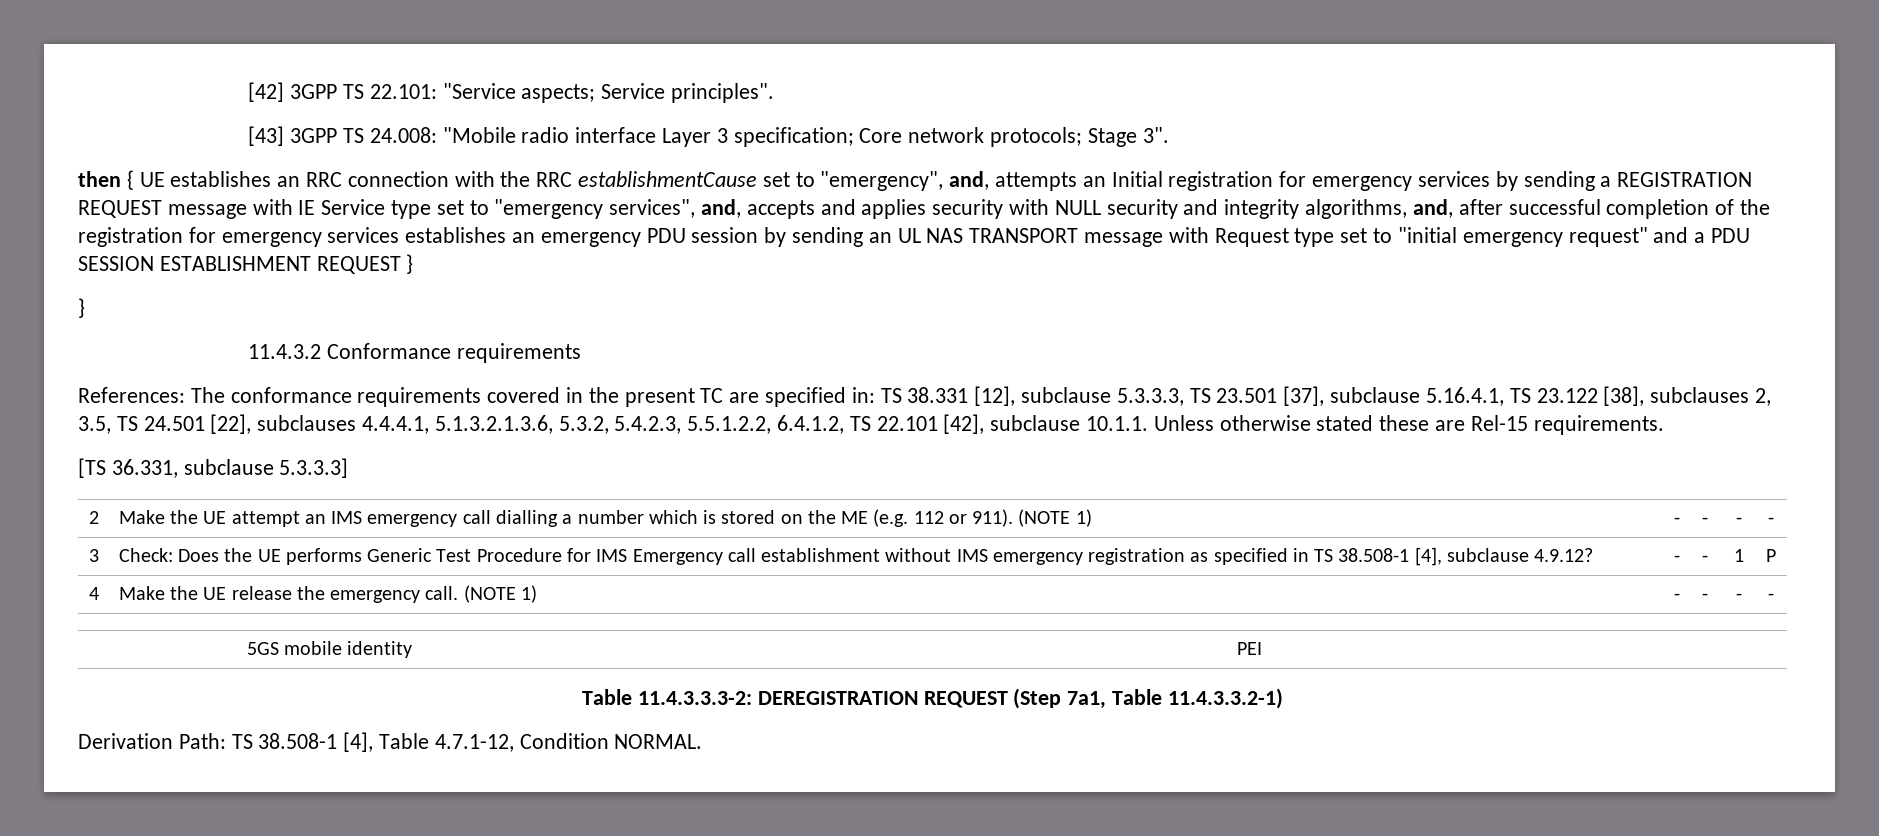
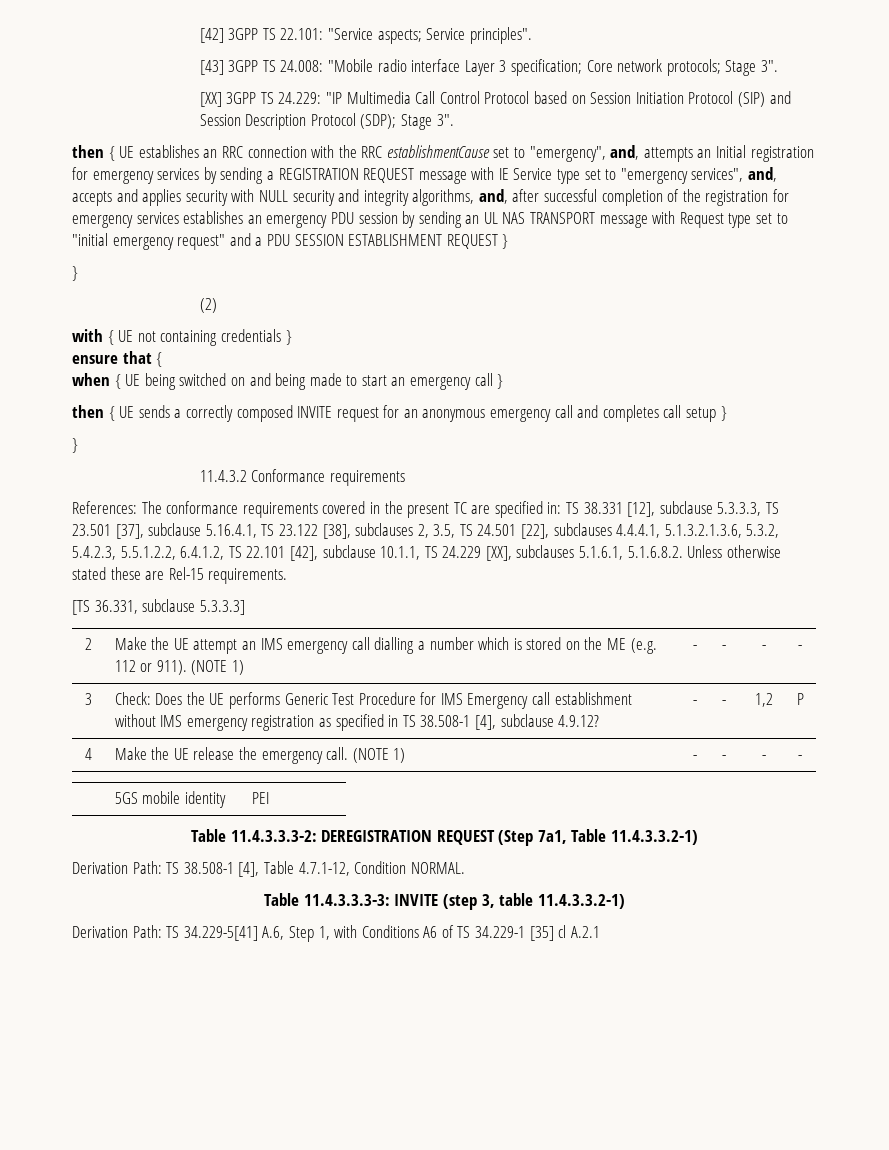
(1169, 135) none -> [199,91,791,107] [199,113,454,130] // [XX] 3GPP TS 24.229: "IP Multimedia Call Control Protocol based on Session Initiation Protocol (SIP) and Session Description Protocol (SDP); Stage 3".
(85, 308) none -> [199,298,217,313] [72,329,292,346] [72,351,163,367] [72,373,504,390] [72,405,727,422] [72,438,78,453] // (2) // with { UE not containing credentials } // ensure that { // when { UE being switched on and being made to start an emergency call } // then { UE sends a correctly composed INVITE request for an anonymous emergency call and completes call setup } // }
[1086,416,1149,431] 10.1.1. -> [380,545,683,561] 10.1.1, TS 24.229 [XX], subclauses 5.1.6.1, 5.1.6.8.2.
[1734,549,1744,562] 1 -> [754,693,773,707] 1,2
(703, 741) none -> [264,893,625,910] [72,925,600,942] // Table 11.4.3.3.3-3: INVITE (step 3, table 11.4.3.3.2-1) // Derivation Path: TS 34.229-5[41] A.6, Step 1, with Conditions A6 of TS 34.229-1 [35] cl A.2.1

